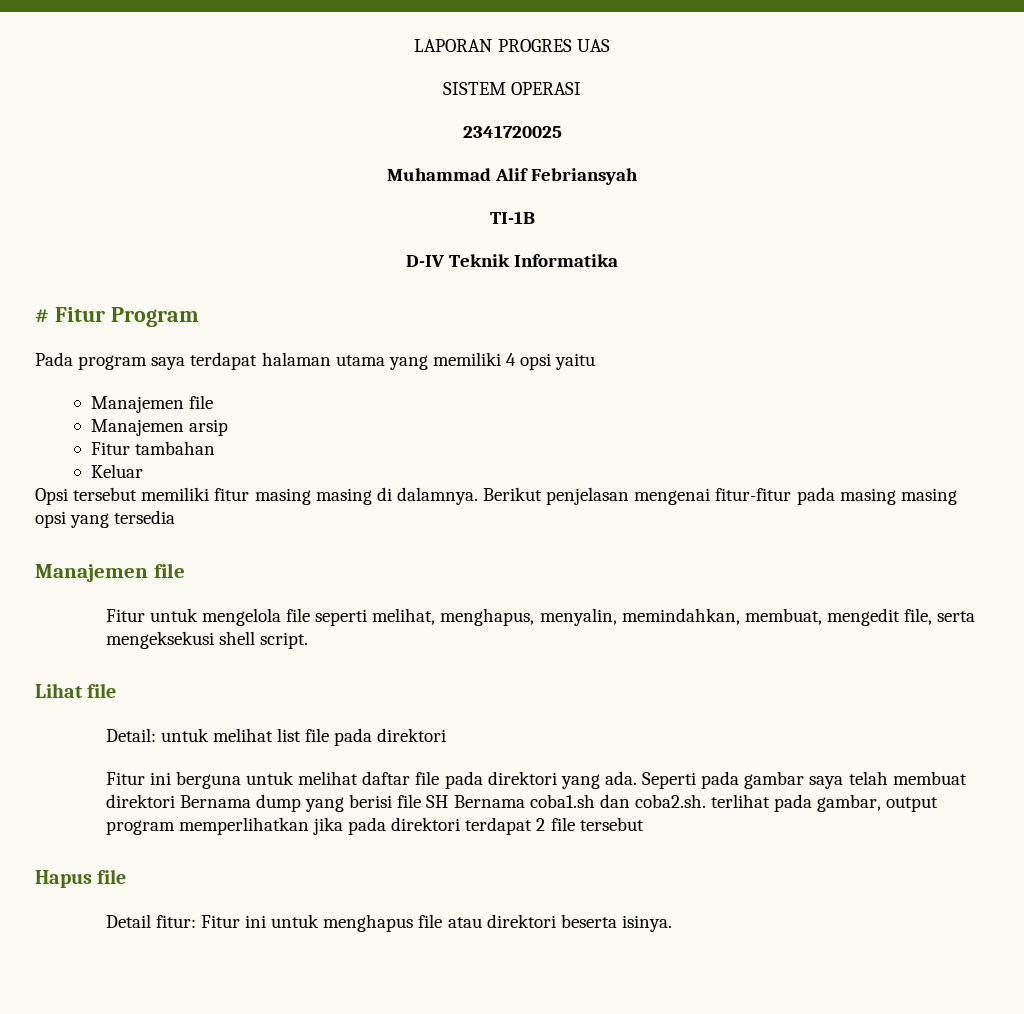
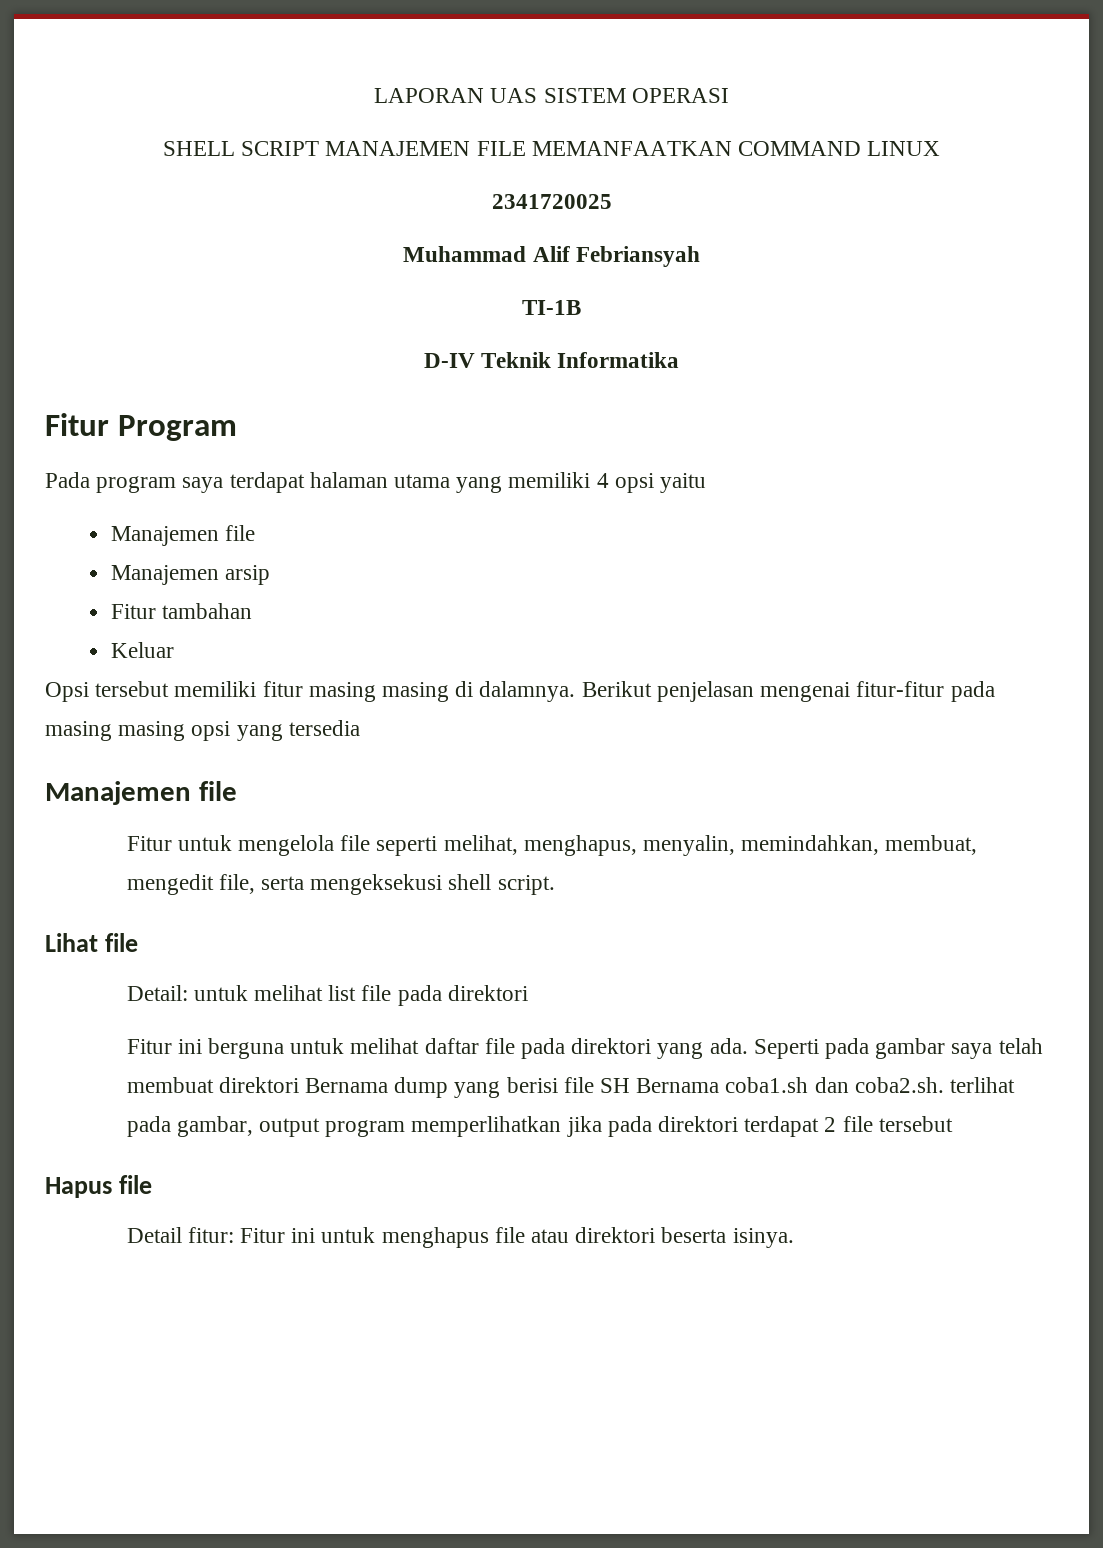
[497,39,572,52] PROGRES -> (485, 95) none
(610, 45) // -> (538, 95) none
(582, 88) none -> [162,141,941,156] // SHELL SCRIPT MANAJEMEN FILE MEMANFAATKAN COMMAND LINUX
[35,309,49,323] # -> (680, 360) none

